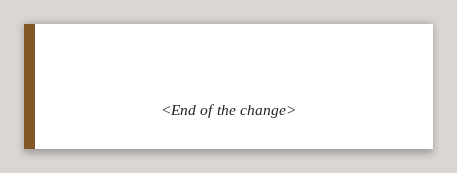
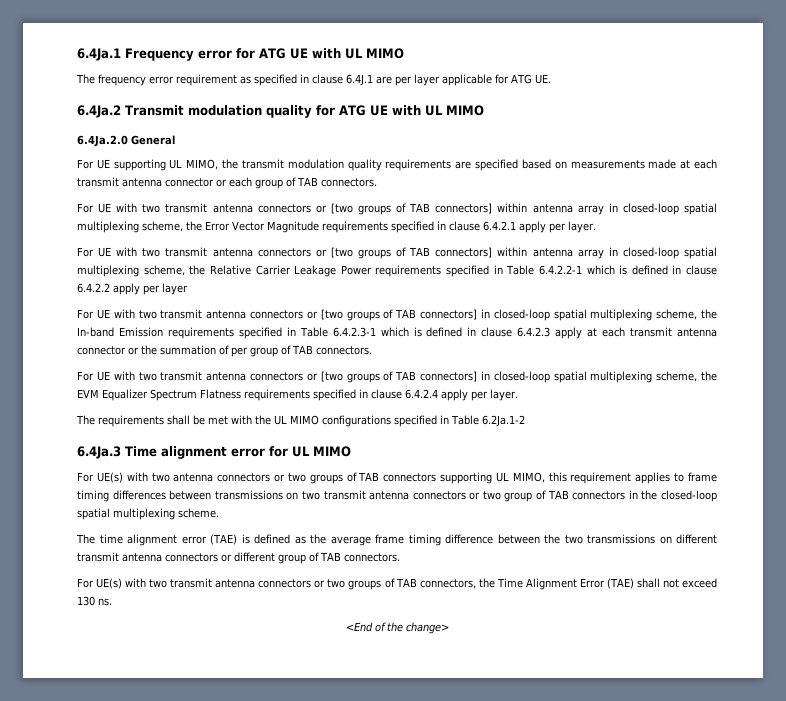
(161, 110) none -> [77,48,404,61] [76,74,551,86] [77,105,484,118] [77,135,175,147] [77,159,718,171] [77,177,377,189] [77,203,717,215] [77,221,596,233] [77,247,717,259] [77,265,717,277] [77,283,188,295] [77,309,717,321] [77,327,717,339] [77,345,372,357] [77,371,717,383] [77,389,518,401] [76,415,525,427] [77,446,351,459] [77,472,718,484] [77,490,717,502] [77,508,219,520] [76,534,717,546] [77,552,400,564] [77,578,717,590] [77,596,112,606] 6.4Ja.1 Frequency error for ATG UE with UL MIMO // The frequency error requirement as specified in clause 6.4J.1 are per layer applicable for ATG UE. // 6.4Ja.2 Transmit modulation quality for ATG UE with UL MIMO // 6.4Ja.2.0 General // For UE supporting UL MIMO, the transmit modulation quality requirements are specified based on measurements made at each transmit antenna connector or each group of TAB connectors. // For UE with two transmit antenna connectors or [two groups of TAB connectors] within antenna array in closed-loop spatial multiplexing scheme, the Error Vector Magnitude requirements specified in clause 6.4.2.1 apply per layer. // For UE with two transmit antenna connectors or [two groups of TAB connectors] within antenna array in closed-loop spatial multiplexing scheme, the Relative Carrier Leakage Power requirements specified in Table 6.4.2.2-1 which is defined in clause 6.4.2.2 apply per layer // For UE with two transmit antenna connectors or [two groups of TAB connectors] in closed-loop spatial multiplexing scheme, the In-band Emission requirements specified in Table 6.4.2.3-1 which is defined in clause 6.4.2.3 apply at each transmit antenna connector or the summation of per group of TAB connectors. // For UE with two transmit antenna connectors or [two groups of TAB connectors] in closed-loop spatial multiplexing scheme, the EVM Equalizer Spectrum Flatness requirements specified in clause 6.4.2.4 apply per layer. // The requirements shall be met with the UL MIMO configurations specified in Table 6.2Ja.1-2 // 6.4Ja.3 Time alignment error for UL MIMO // For UE(s) with two antenna connectors or two groups of TAB connectors supporting UL MIMO, this requirement applies to frame timing differences between transmissions on two transmit antenna connectors or two group of TAB connectors in the closed-loop spatial multiplexing scheme. // The time alignment error (TAE) is defined as the average frame timing difference between the two transmissions on different transmit antenna connectors or different group of TAB connectors. // For UE(s) with two transmit antenna connectors or two groups of TAB connectors, the Time Alignment Error (TAE) shall not exceed 130 ns. //

